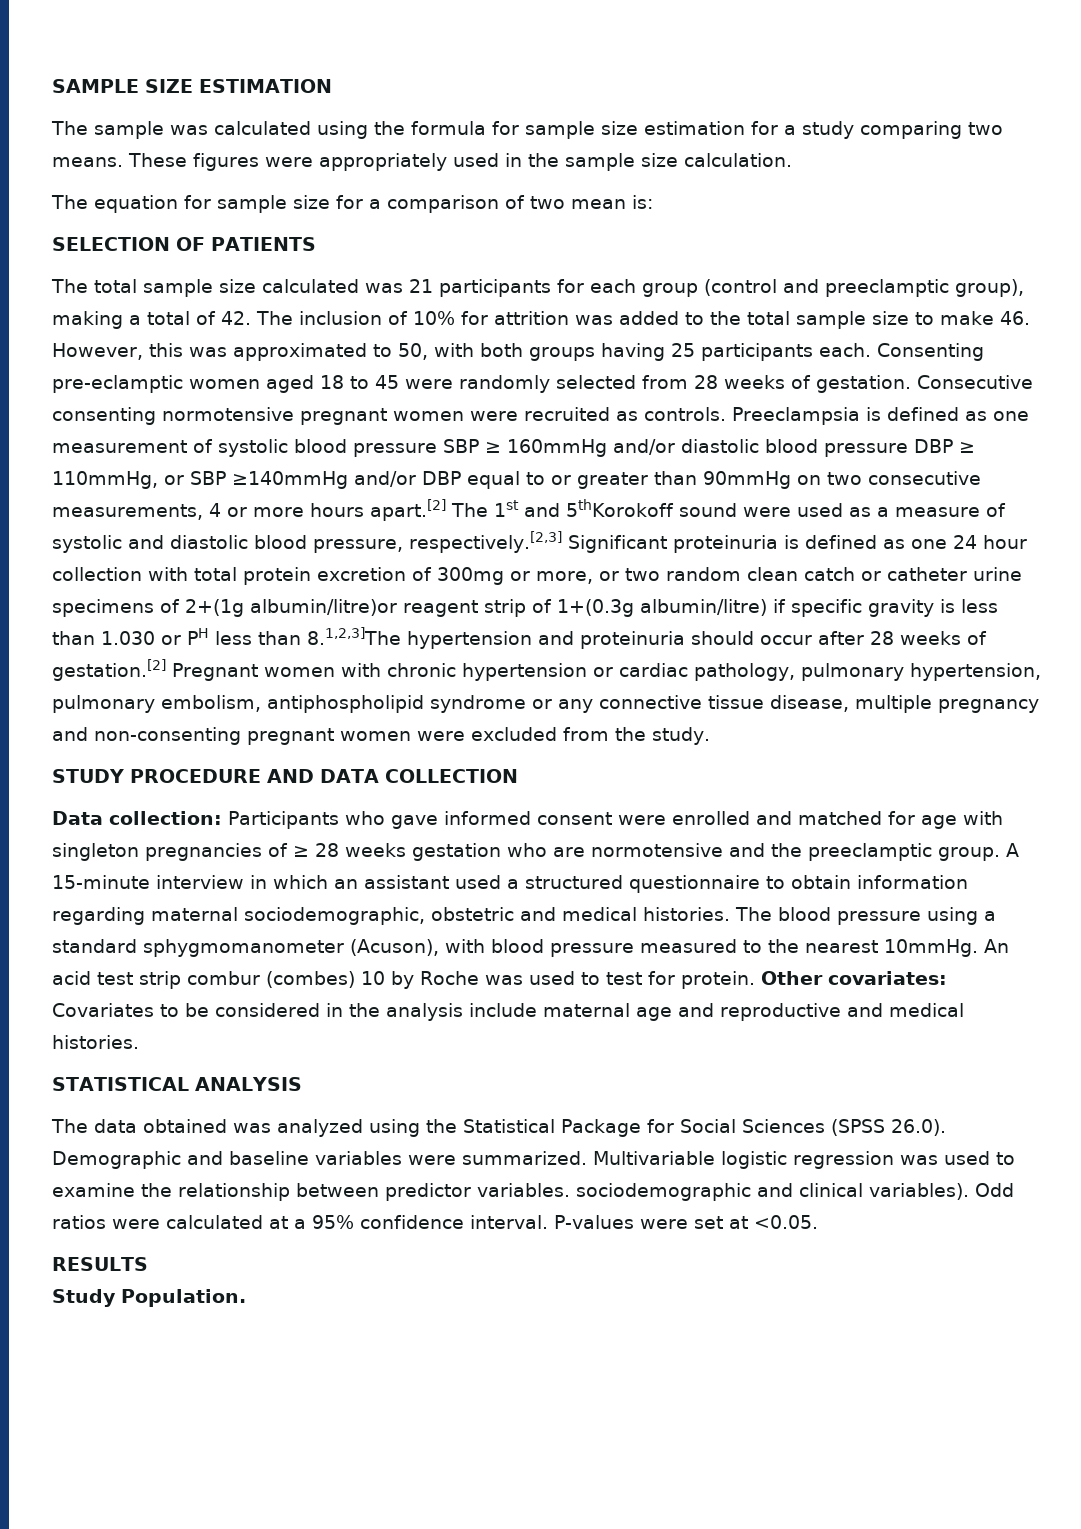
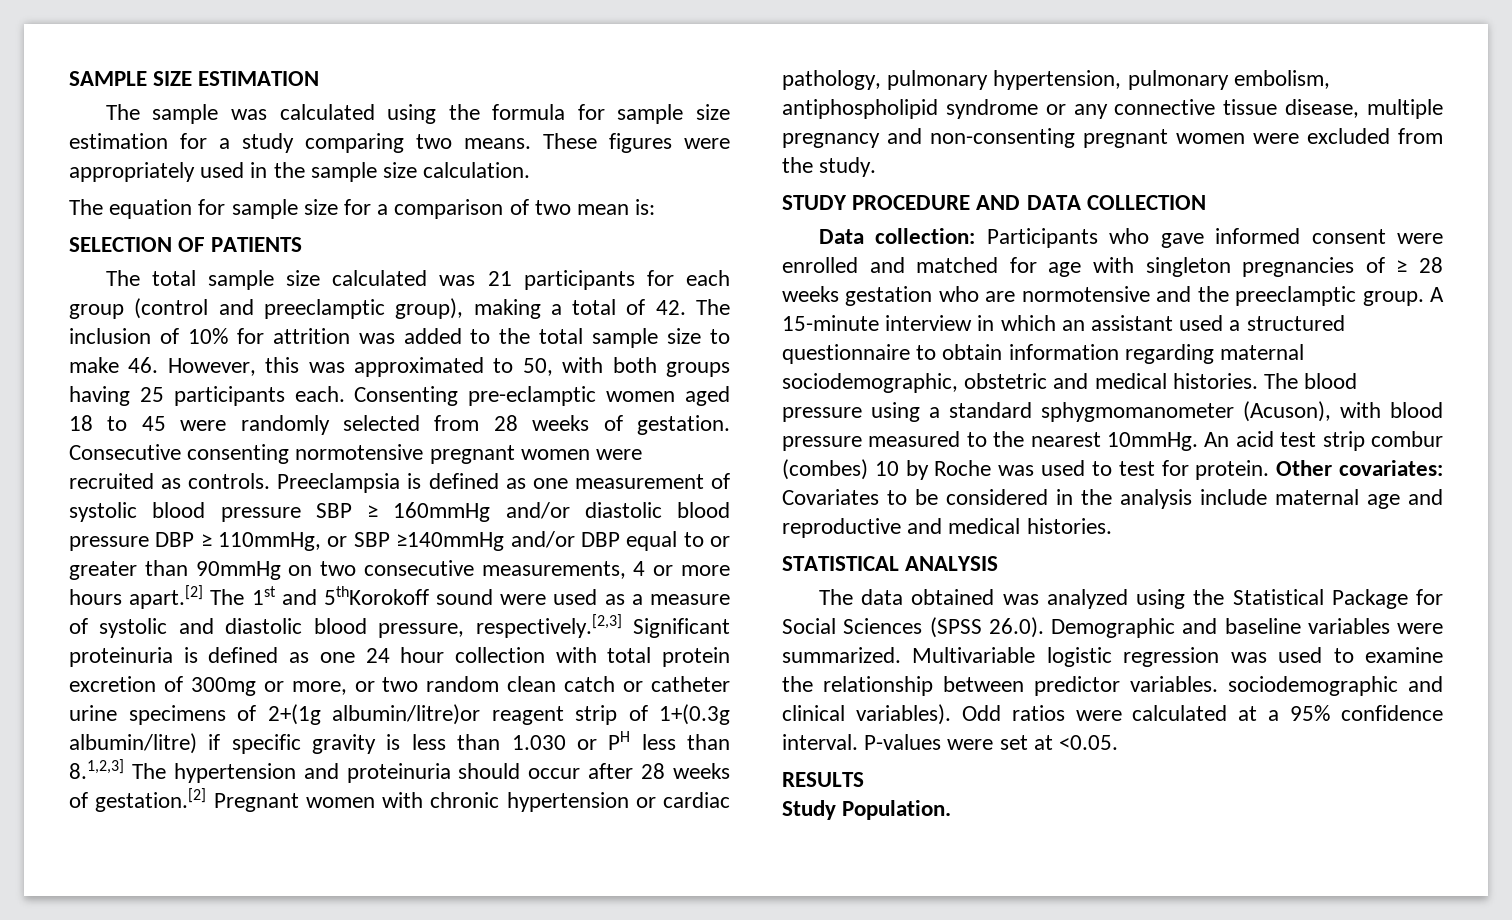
[307,627,401,645] 8.1,2,3]The -> [69,759,166,779] 8.1,2,3] The

